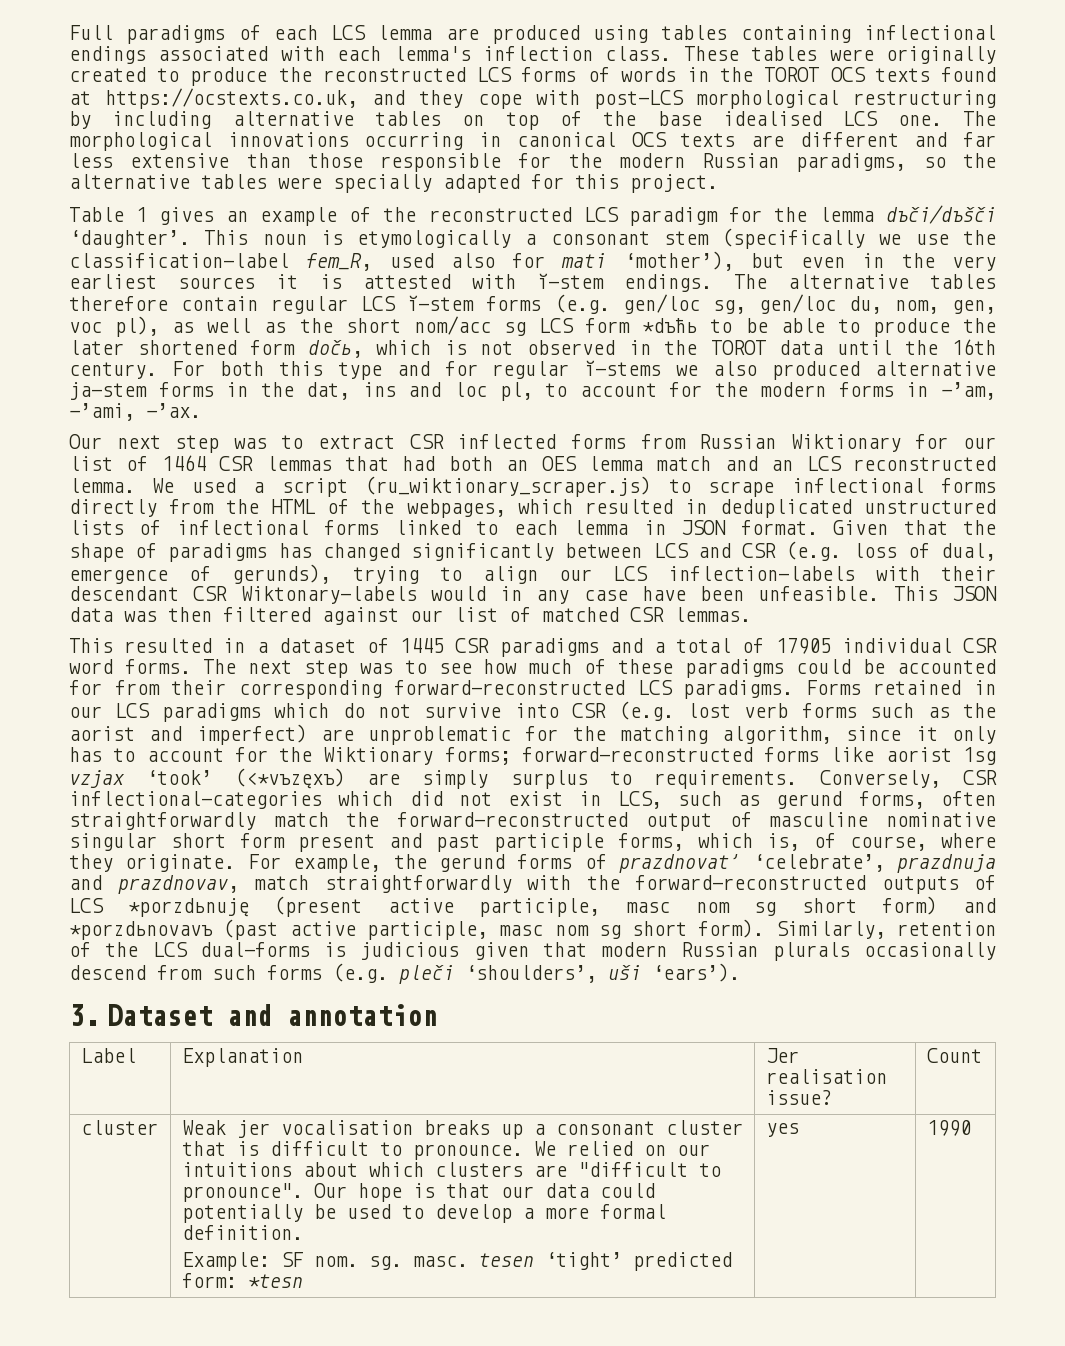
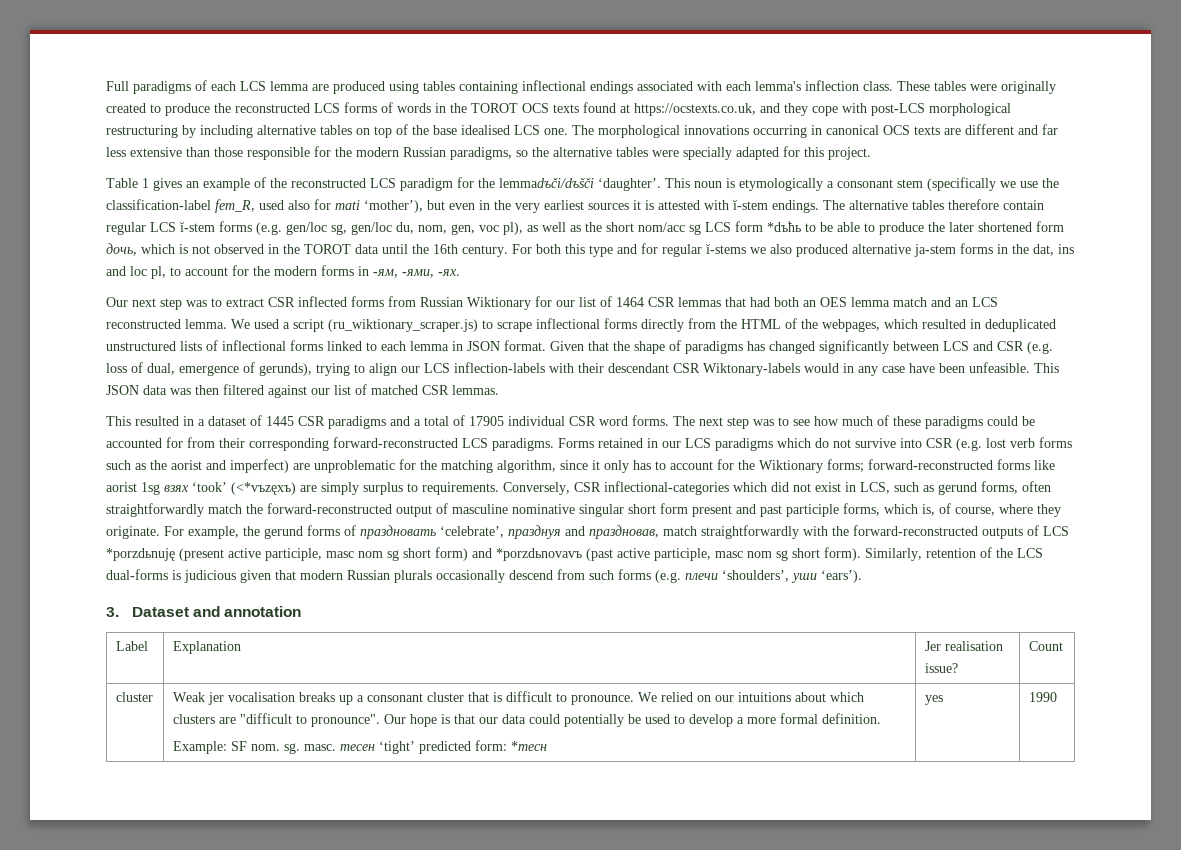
[818,205,997,224] lemma dъči/dъšči -> [499,178,594,188] lemmadъči/dъšči
[307,340,363,358] dočь, -> [106,243,137,256] дочь,
[941,382,996,400] [69,403,201,421] -’am, -’ami, -’ax. -> [373,269,460,278] -ям, -ями, -ях.
[69,770,125,788] vzjax -> [164,485,189,492] взях
[619,854,996,873] [69,875,239,894] prazdnovat’ ‘celebrate’, prazdnuja and prazdnovav, -> [360,525,659,539] праздновать ‘celebrate’, празднуя and праздновав,
[399,965,641,984] pleči ‘shoulders’, uši -> [685,570,817,583] плечи ‘shoulders’, уши
[478,1253,534,1267] tesen -> [339,744,375,751] тесен
[247,1274,303,1288] *tesn -> [510,741,547,751] *тесн

